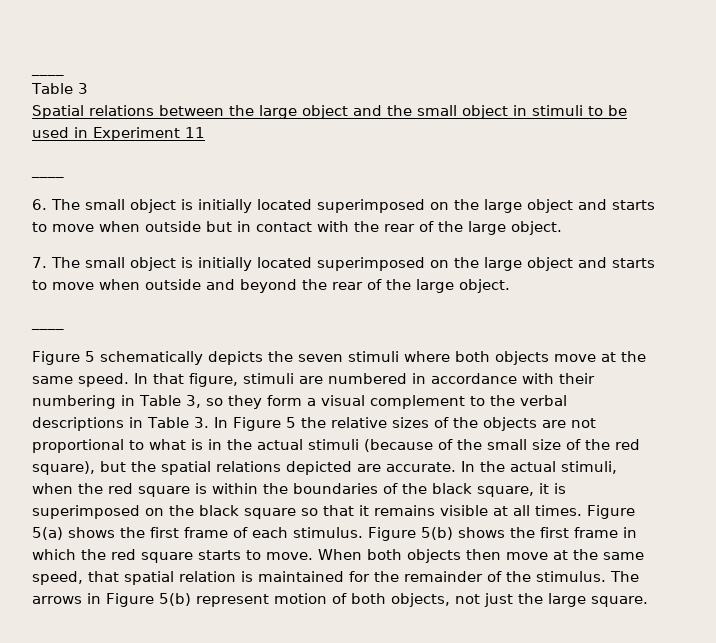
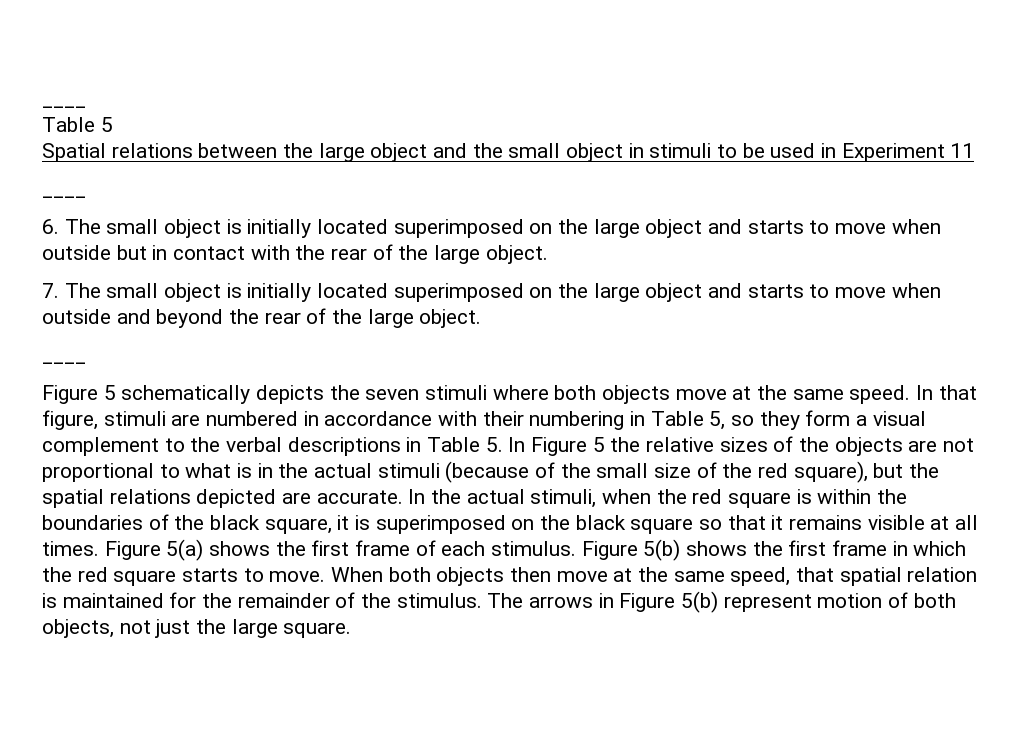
[77,83,88,94] 3 -> [100,117,113,132] 5
[185,395,201,408] 3, -> [709,411,726,430] 5,
[193,417,209,428] 3. -> [485,437,503,452] 5.

